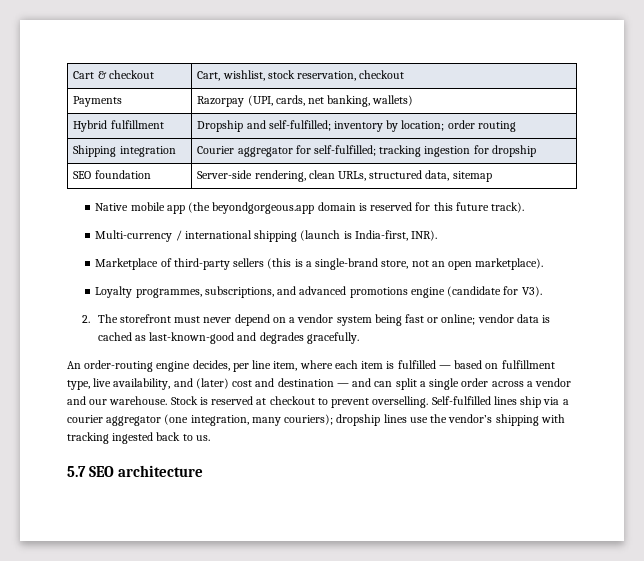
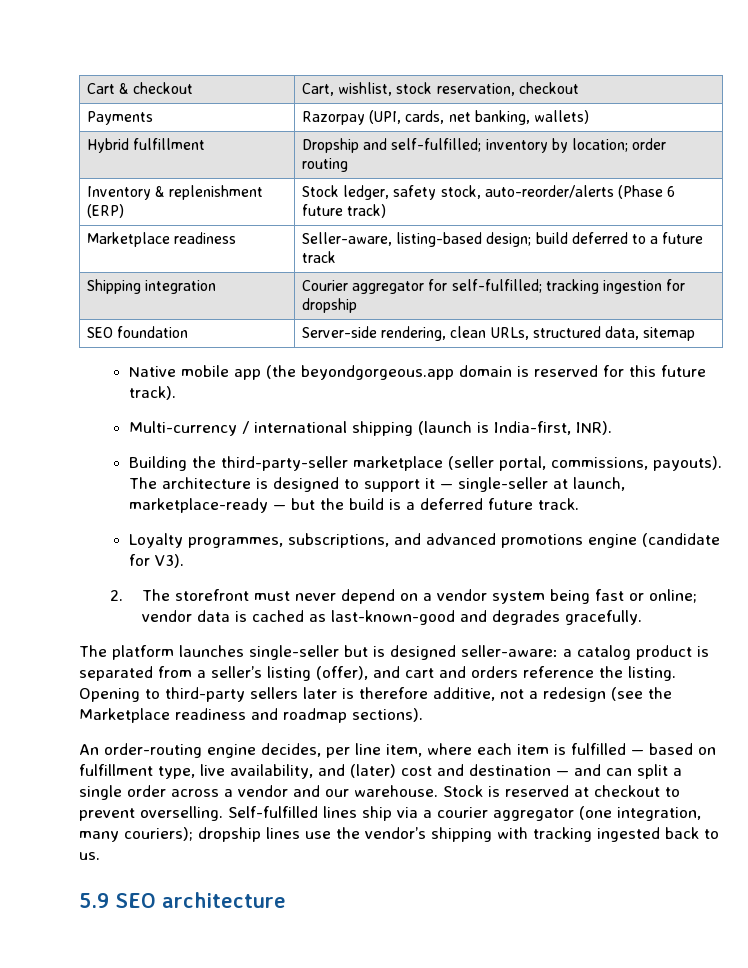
(516, 126) none -> [86,185,264,200] [86,204,124,218] [301,185,676,200] [301,204,387,218] [86,232,237,247] [301,232,704,247] [301,251,336,263] // Inventory & replenishment (ERP) | Stock ledger, safety stock, auto-reorder/alerts (Phase 6 future track) // Marketplace readiness | Seller-aware, listing-based design; build deferred to a future track
[95,258,544,270] Marketplace of third-party sellers (this is a single-brand store, not an open marketplace). -> [128,456,722,471] [128,477,625,492] [128,498,579,513] Building the third-party-seller marketplace (seller portal, commissions, payouts). The architecture is designed to support it — single-seller at launch, marketplace-ready — but the build is a deferred future track.
(359, 338) none -> [79,645,709,660] [79,666,676,681] [79,687,672,702] [79,708,423,723] // The platform launches single-seller but is designed seller-aware: a catalog product is separated from a seller’s listing (offer), and cart and orders reference the listing. Opening to third-party sellers later is therefore additive, not a redesign (see the Marketplace readiness and roadmap sections).
[67,466,86,477] 5.7 -> [79,893,109,908] 5.9

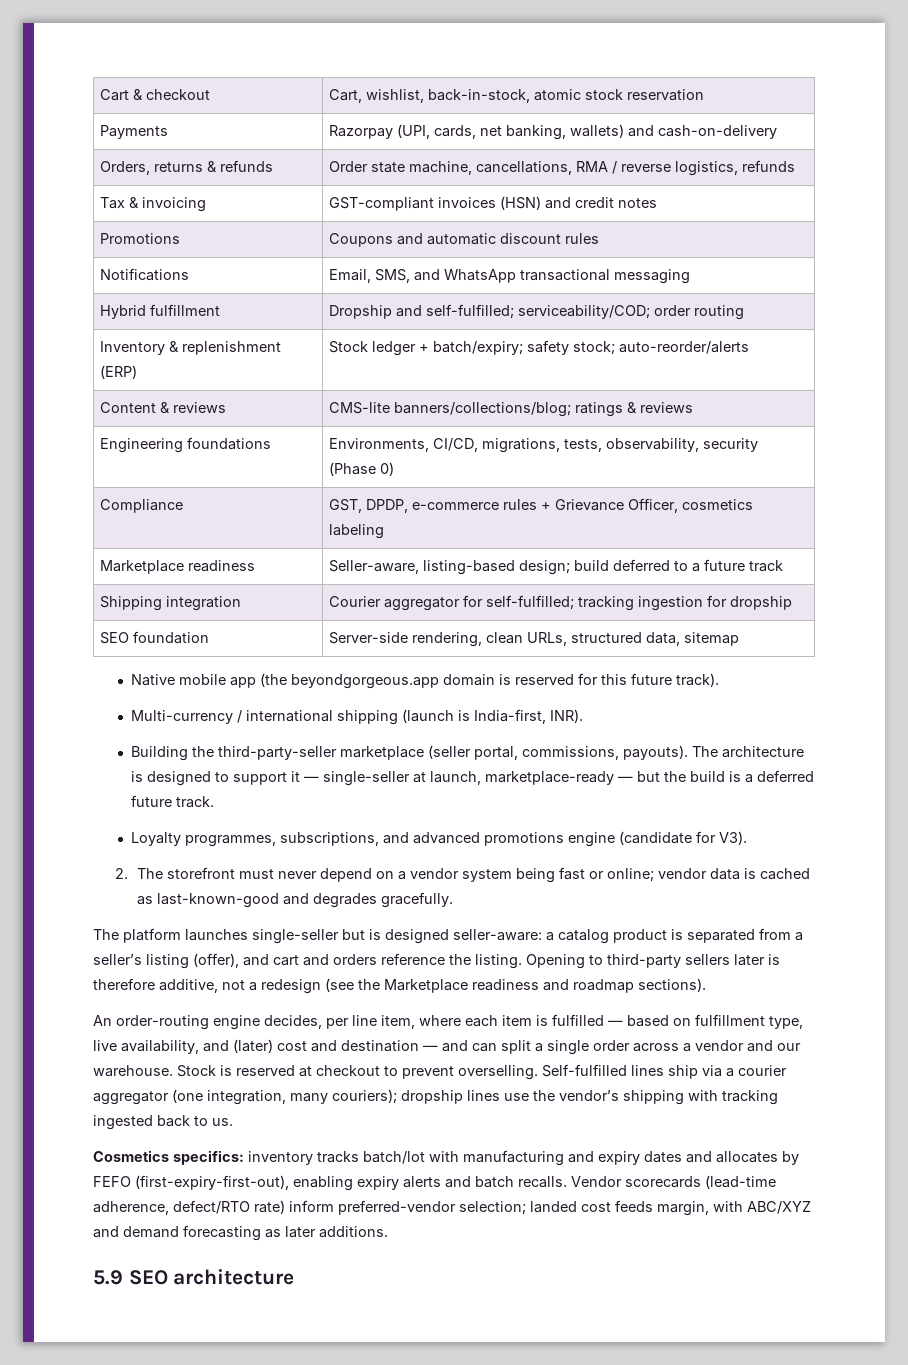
[396,82,579,96] stock reservation, checkout -> [428,89,705,103] back-in-stock, atomic stock reservation
(589, 117) none -> [628,125,778,139] [100,160,274,175] [329,160,796,176] [100,197,207,212] [329,196,658,211] [100,233,181,244] [329,233,600,247] [100,268,190,281] [329,269,691,284] and cash-on-delivery // Orders, returns & refunds | Order state machine, cancellations, RMA / reverse logistics, refunds // Tax & invoicing | GST-compliant invoices (HSN) and credit notes // Promotions | Coupons and automatic discount rules // Notifications | Email, SMS, and WhatsApp transactional messaging
[485,138,628,153] inventory by location; -> [518,305,651,319] serviceability/COD;
[343,185,676,200] [301,204,387,218] ledger, safety stock, auto-reorder/alerts (Phase 6 future track) -> [372,340,750,356] [100,402,227,413] [329,402,694,417] [100,437,272,453] [329,438,759,453] [329,462,395,476] [100,499,184,513] [329,498,754,513] [329,524,385,539] ledger + batch/expiry; safety stock; auto-reorder/alerts // Content & reviews | CMS-lite banners/collections/blog; ratings & reviews // Engineering foundations | Environments, CI/CD, migrations, tests, observability, security (Phase 0) // Compliance | GST, DPDP, e-commerce rules + Grievance Officer, cosmetics labeling
(100, 856) none -> [93,1150,799,1166] [93,1175,776,1191] [93,1200,811,1216] [93,1225,388,1241] // Cosmetics specifics: inventory tracks batch/lot with manufacturing and expiry dates and allocates by FEFO (first-expiry-first-out), enabling expiry alerts and batch recalls. Vendor scorecards (lead-time adherence, defect/RTO rate) inform preferred-vendor selection; landed cost feeds margin, with ABC/XYZ and demand forecasting as later additions.

